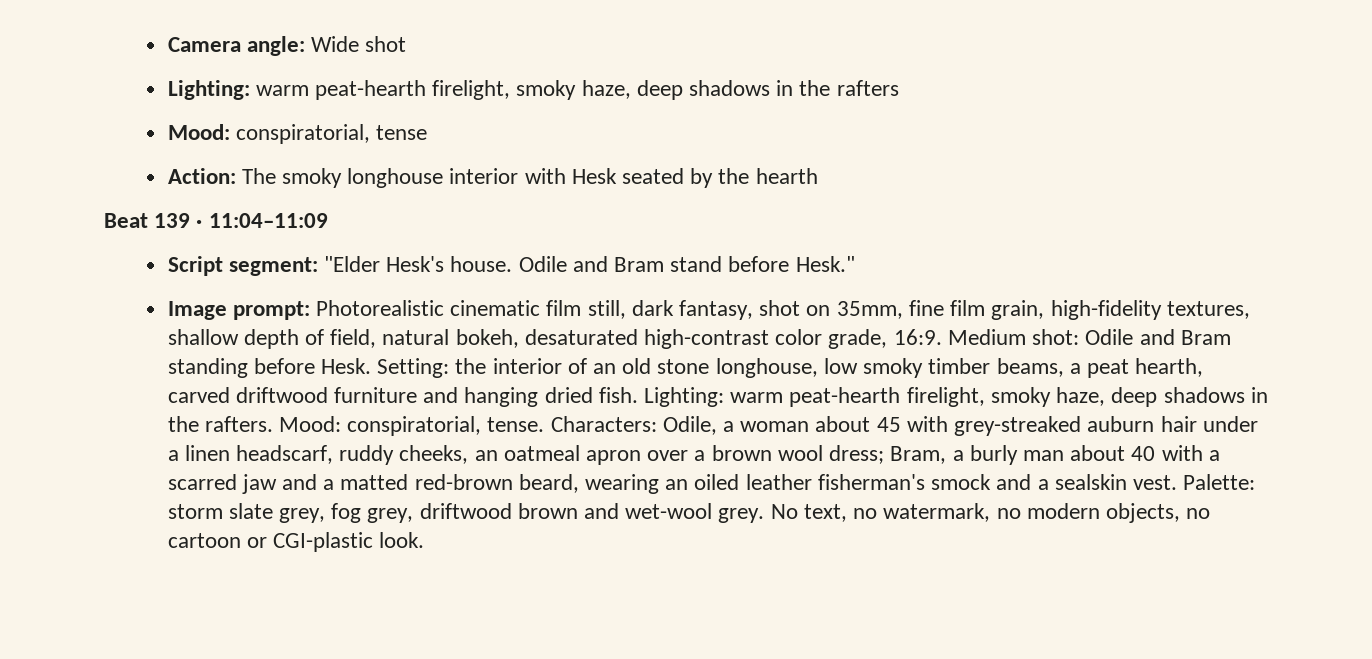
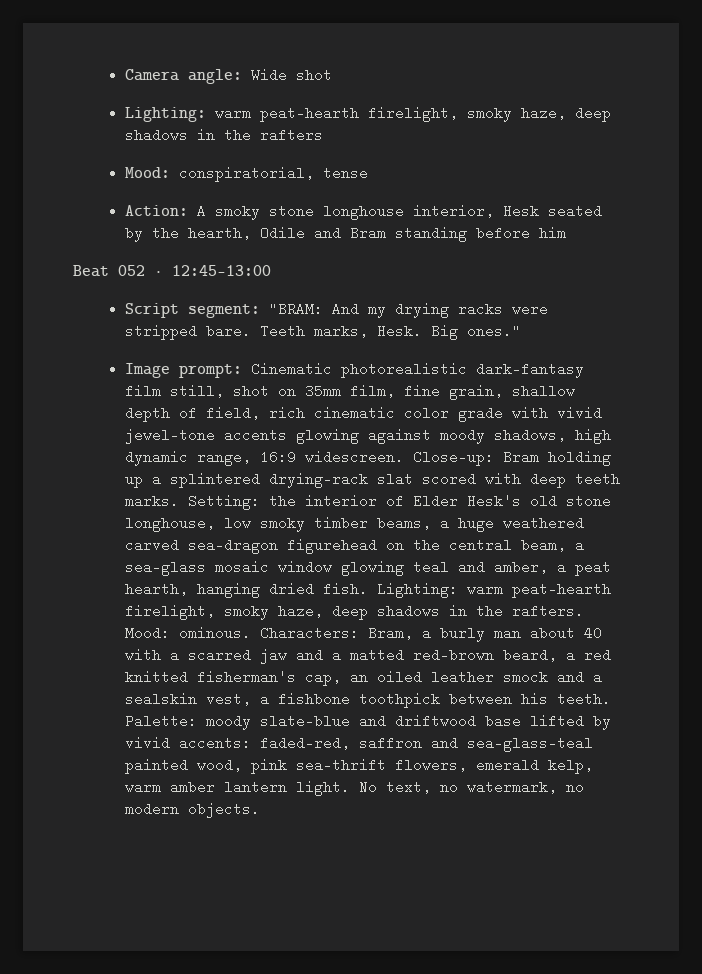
[241,168,818,188] [104,213,328,228] [167,256,855,276] [167,300,1250,320] [167,329,1080,349] The smoky longhouse interior with Hesk seated by the hearth // Beat 139 · 11:04–11:09 // Script segment: "Elder Hesk's house. Odile and Bram stand before Hesk." // Image prompt: Photorealistic cinematic film still, dark fantasy, shot on 35mm, fine film grain, high-fidelity textures, shallow depth of field, natural bokeh, desaturated high-contrast color grade, 16:9. Medium shot: -> [197,204,603,220] [125,226,252,242] A smoky stone longhouse interior, Hesk seated by the hearth,
[320,358,371,374] Hesk. -> [539,227,567,238] [73,265,271,277] [125,302,549,318] [125,324,522,340] [125,362,585,378] [125,384,576,400] [125,406,603,422] [125,428,612,444] [125,450,612,466] [125,472,621,488] [125,494,180,508] him // Beat 052 · 12:45–13:00 // Script segment: "BRAM: And my drying racks were stripped bare. Teeth marks, Hesk. Big ones." // Image prompt: Cinematic photorealistic dark-fantasy film still, shot on 35mm film, fine grain, shallow depth of field, rich cinematic color grade with vivid jewel-tone accents glowing against moody shadows, high dynamic range, 16:9 widescreen. Close-up: Bram holding up a splintered drying-rack slat scored with deep teeth marks.
[593,363,617,374] an -> [413,494,522,508] Elder Hesk's
[1086,358,1204,378] [167,387,459,403] peat hearth, carved driftwood furniture and -> [458,516,585,532] [125,538,585,554] [125,560,612,576] [125,582,189,596] huge weathered carved sea-dragon figurehead on the central beam, a sea-glass mosaic window glowing teal and amber, a peat hearth,
[347,416,1258,436] [167,445,885,465] conspiratorial, tense. Characters: Odile, a woman about 45 with grey-streaked auburn hair under a linen headscarf, ruddy cheeks, an oatmeal apron over a brown wool dress; -> [179,626,360,640] ominous. Characters:
[585,474,660,494] wearing -> [566,648,612,662] [125,670,342,686] a red knitted fisherman's cap,
[817,474,925,490] fisherman's -> (495, 677) none
[1132,474,1256,490] [167,503,765,523] vest. Palette: storm slate grey, fog grey, driftwood brown and wet-wool grey. -> [206,692,612,708] [125,714,612,730] [125,736,594,752] [125,758,594,774] [125,780,351,796] vest, a fishbone toothpick between his teeth. Palette: moody slate-blue and driftwood base lifted by vivid accents: faded-red, saffron and sea-glass-teal painted wood, pink sea-thrift flowers, emerald kelp, warm amber lantern light.
[1105,503,1211,523] [167,532,425,552] objects, no cartoon or CGI-plastic look. -> [188,802,261,818] objects.

